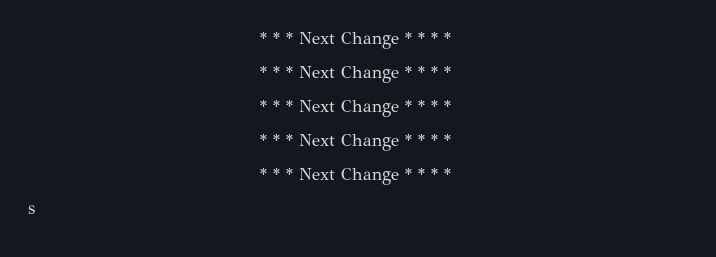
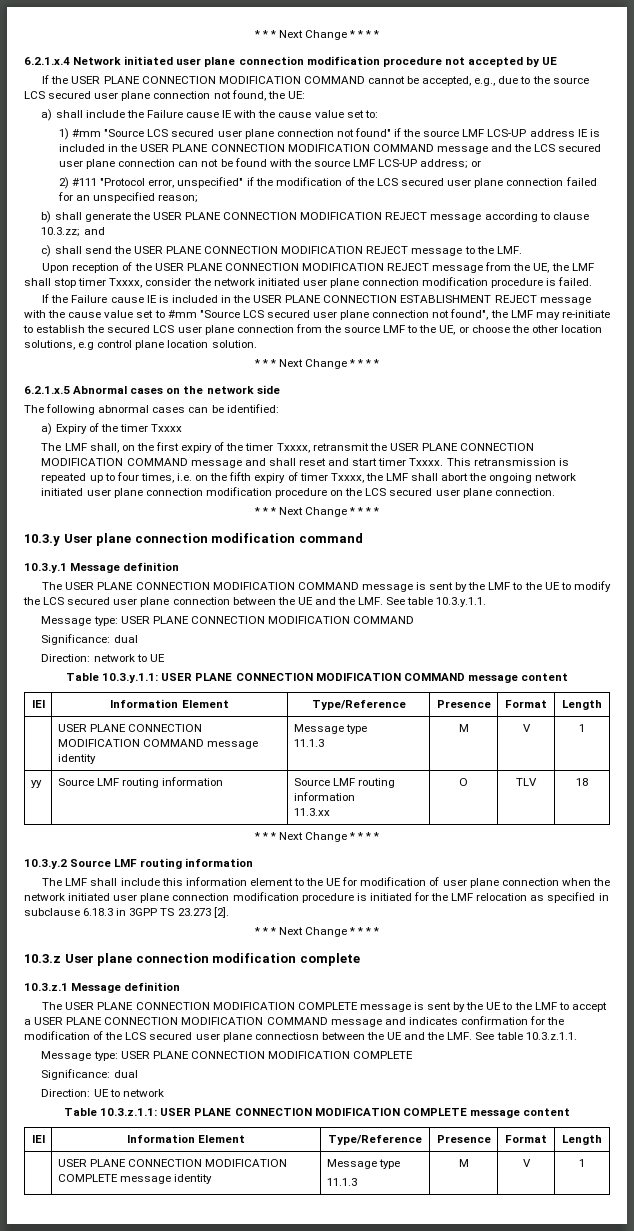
[259,32,451,49] [259,66,451,83] [259,100,451,117] [259,134,451,151] [259,168,451,185] [28,205,35,214] * * * Next Change * * * * // * * * Next Change * * * * // * * * Next Change * * * * // * * * Next Change * * * * // * * * Next Change * * * * // s -> [253,30,380,40] [24,56,558,67] [42,75,589,86] [24,90,305,101] [41,109,378,121] [58,128,600,140] [58,144,602,154] [58,158,482,169] [58,177,597,189] [57,192,199,203] [41,211,589,223] [41,227,105,237] [41,245,522,257] [42,262,594,273] [24,277,593,288] [42,294,591,305] [24,309,610,320] [23,324,602,335] [24,340,257,350] [253,359,380,369] [24,385,280,394] [24,404,279,415] [41,423,183,435] [41,442,535,453] [41,458,569,468] [41,472,577,483] [41,487,555,498] [253,507,380,517] [24,533,363,546] [24,562,180,573] [42,581,611,592] [23,597,487,607] [41,616,415,626] [41,634,138,645] [41,654,165,662] [66,673,568,683] [31,700,45,708] [110,699,229,708] [311,700,406,710] [436,700,491,708] [505,700,547,708] [562,700,602,710] [57,724,203,732] [57,739,259,749] [57,754,96,764] [293,724,367,734] [293,739,324,747] [458,724,469,732] [522,724,531,732] [579,724,585,732] [30,780,42,788] [57,777,224,788] [293,778,396,788] [293,792,355,801] [293,808,330,816] [459,778,468,786] [516,778,537,786] [576,778,588,786] [253,832,380,842] [24,858,254,869] [42,877,610,888] [24,892,609,903] [24,907,229,918] [253,927,380,937] [24,953,360,966] [24,982,181,993] [42,1002,607,1012] [24,1016,565,1027] [24,1031,577,1042] [41,1051,414,1061] [41,1069,138,1080] [41,1089,164,1097] [64,1108,570,1118] [31,1135,45,1143] [126,1134,246,1143] [328,1135,422,1145] [436,1135,491,1143] [505,1135,547,1143] [562,1135,602,1145] [57,1159,288,1167] [57,1174,213,1184] [326,1159,400,1169] [326,1178,357,1186] [458,1159,469,1167] [522,1159,531,1167] [579,1159,585,1167] * * * Next Change * * * * // 6.2.1.x.4 Network initiated user plane connection modification procedure not accepted by UE // If the USER PLANE CONNECTION MODIFICATION COMMAND cannot be accepted, e.g., due to the source LCS secured user plane connection not found, the UE: // a) shall include the Failure cause IE with the cause value set to: // 1) #mm "Source LCS secured user plane connection not found" if the source LMF LCS-UP address IE is included in the USER PLANE CONNECTION MODIFICATION COMMAND message and the LCS secured user plane connection can not be found with the source LMF LCS-UP address; or // 2) #111 "Protocol error, unspecified" if the modification of the LCS secured user plane connection failed for an unspecified reason; // b) shall generate the USER PLANE CONNECTION MODIFICATION REJECT message according to clause 10.3.zz; and // c) shall send the USER PLANE CONNECTION MODIFICATION REJECT message to the LMF. // Upon reception of the USER PLANE CONNECTION MODIFICATION REJECT message from the UE, the LMF shall stop timer Txxxx, consider the network initiated user plane connection modification procedure is failed. // If the Failure cause IE is included in the USER PLANE CONNECTION ESTABLISHMENT REJECT message with the cause value set to #mm "Source LCS secured user plane connection not found", the LMF may re-initiate to establish the secured LCS user plane connection from the source LMF to the UE, or choose the other location solutions, e.g control plane location solution. // * * * Next Change * * * * // 6.2.1.x.5 Abnormal cases on the network side // The following abnormal cases can be identified: // a) Expiry of the timer Txxxx // The LMF shall, on the first expiry of the timer Txxxx, retransmit the USER PLANE CONNECTION MODIFICATION COMMAND message and shall reset and start timer Txxxx. This retransmission is repeated up to four times, i.e. on the fifth expiry of timer Txxxx, the LMF shall abort the ongoing network initiated user plane connection modification procedure on the LCS secured user plane connection. // * * * Next Change * * * * // 10.3.y User plane connection modification command // 10.3.y.1 Message definition // The USER PLANE CONNECTION MODIFICATION COMMAND message is sent by the LMF to the UE to modify the LCS secured user plane connection between the UE and the LMF. See table 10.3.y.1.1. // Message type: USER PLANE CONNECTION MODIFICATION COMMAND // Significance: dual // Direction: network to UE // Table 10.3.y.1.1: USER PLANE CONNECTION MODIFICATION COMMAND message content // IEI | Information Element | Type/Reference | Presence | Format | Length // | USER PLANE CONNECTION MODIFICATION COMMAND message identity | Message type // 11.1.3 | M | V | 1 // yy | Source LMF routing information | Source LMF routing information // 11.3.xx | O | TLV | 18 // * * * Next Change * * * * // 10.3.y.2 Source LMF routing information // The LMF shall include this information element to the UE for modification of user plane connection when the network initiated user plane connection modification procedure is initiated for the LMF relocation as specified in subclause 6.18.3 in 3GPP TS 23.273 [2]. // * * * Next Change * * * * // 10.3.z User plane connection modification complete // 10.3.z.1 Message definition // The USER PLANE CONNECTION MODIFICATION COMPLETE message is sent by the UE to the LMF to accept a USER PLANE CONNECTION MODIFICATION COMMAND message and indicates confirmation for the modification of the LCS secured user plane connectiosn between the UE and the LMF. See table 10.3.z.1.1. // Message type: USER PLANE CONNECTION MODIFICATION COMPLETE // Significance: dual // Direction: UE to network // Table 10.3.z.1.1: USER PLANE CONNECTION MODIFICATION COMPLETE message content // IEI | Information Element | Type/Reference | Presence | Format | Length // | USER PLANE CONNECTION MODIFICATION COMPLETE message identity | Message type // 11.1.3 | M | V | 1

